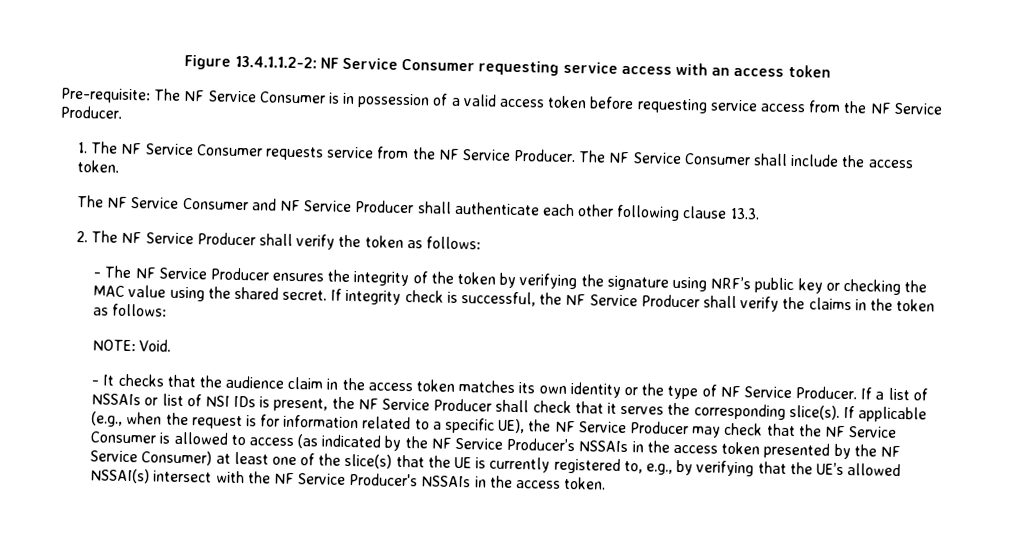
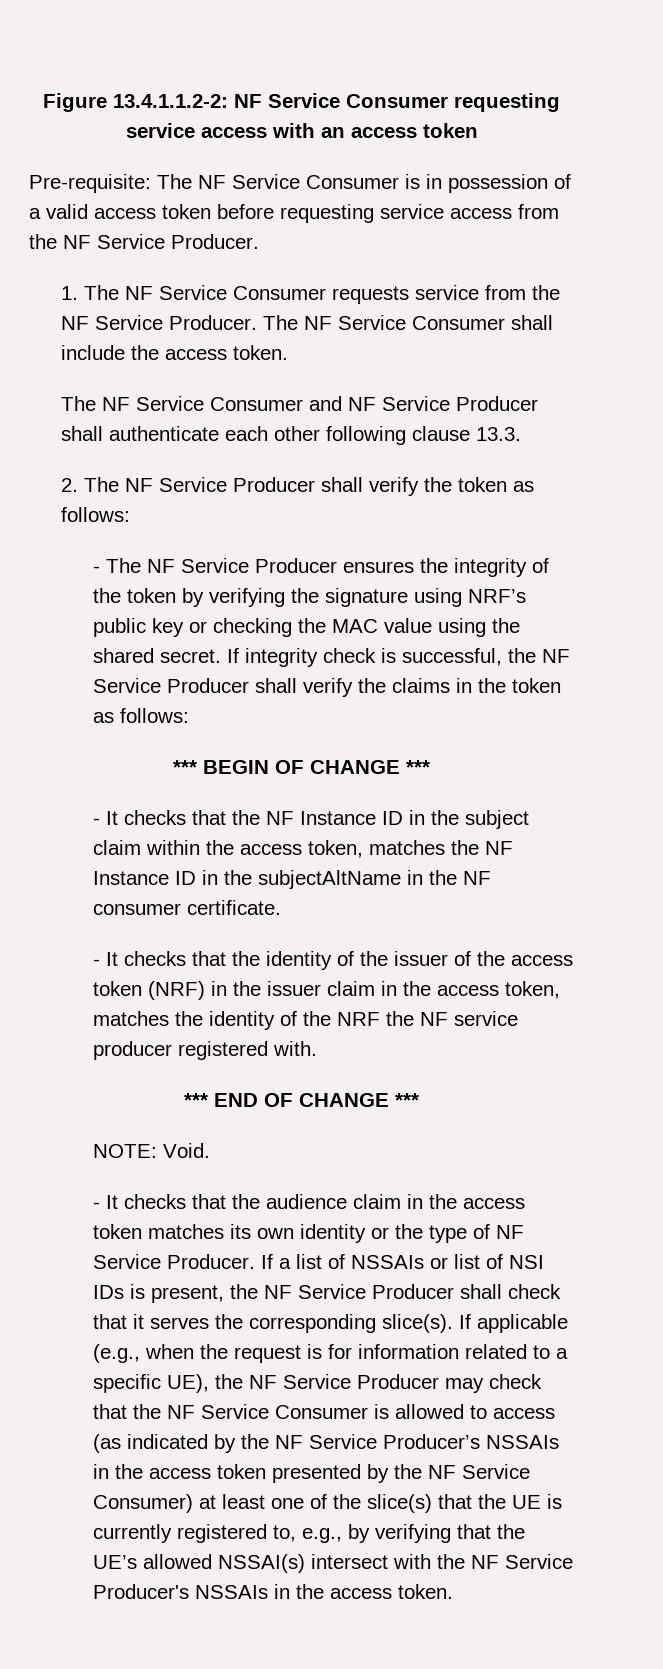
(168, 310) none -> [173,760,430,774] [93,810,530,829] [93,840,514,858] [93,870,492,889] [93,900,282,915] [93,951,574,970] [93,981,561,1000] [93,1011,519,1030] [93,1041,318,1060] [184,1093,419,1107] // *** BEGIN OF CHANGE *** // - It checks that the NF Instance ID in the subject claim within the access token, matches the NF Instance ID in the subjectAltName in the NF consumer certificate. // - It checks that the identity of the issuer of the access token (NRF) in the issuer claim in the access token, matches the identity of the NRF the NF service producer registered with. // *** END OF CHANGE ***

